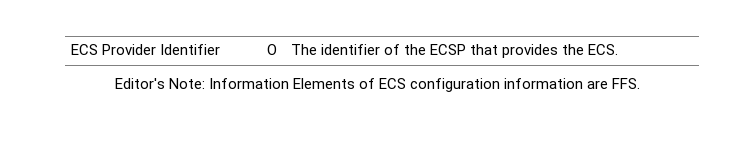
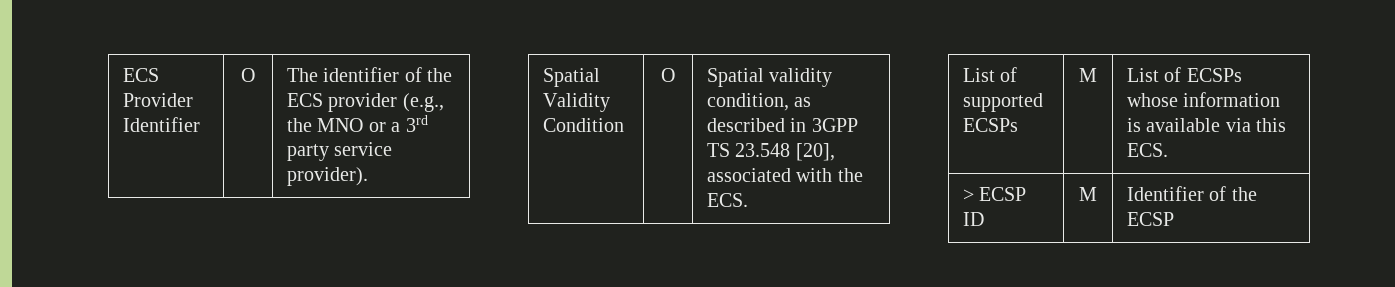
[430,44,619,58] [114,78,641,92] ECSP that provides the ECS. // Editor's Note: Information Elements of ECS configuration information are FFS. -> [286,93,444,112] [286,115,428,132] [286,142,393,161] [286,167,368,186] [542,68,600,87] [542,93,610,112] [542,118,624,132] [661,68,675,82] [706,68,833,87] [706,93,812,111] [706,118,858,132] [706,143,835,161] [706,168,863,182] [706,193,748,207] [962,67,1018,82] [962,93,1043,112] [962,118,1018,132] [1079,68,1097,82] [1126,67,1242,82] [1126,92,1281,107] [1126,118,1287,132] [1126,143,1168,157] [962,187,1027,201] [962,212,984,226] [1079,187,1097,201] [1126,186,1257,201] [1126,212,1174,226] ECS provider (e.g., the MNO or a 3rd party service provider). // Spatial Validity Condition | O | Spatial validity condition, as described in 3GPP TS 23.548 [20], associated with the ECS. // List of supported ECSPs | M | List of ECSPs whose information is available via this ECS. // > ECSP ID | M | Identifier of the ECSP

